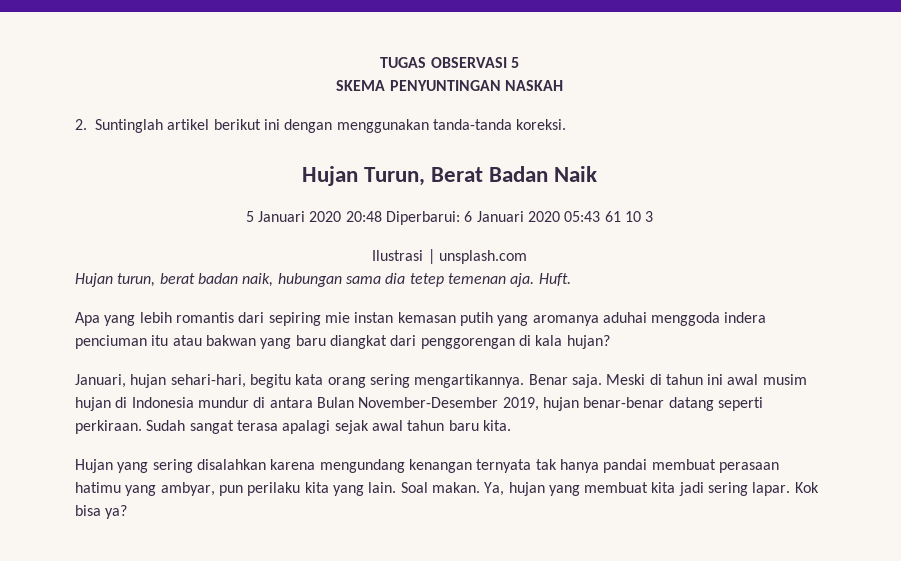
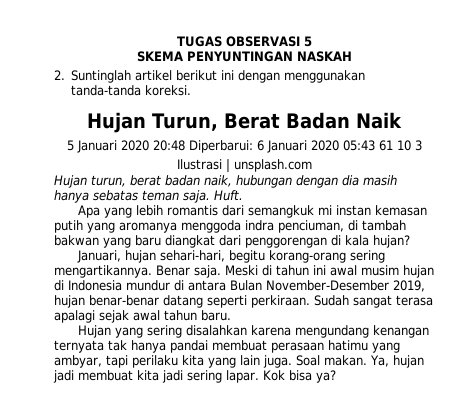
[345,273,535,287] sama dia tetep temenan aja. -> [296,175,397,188] [54,190,210,203] dengan dia masih hanya sebatas teman saja.
[268,312,350,326] sepiring mie -> [247,205,332,218] semangkuk mi
[602,312,767,326] [75,335,202,349] aduhai menggoda indera penciuman itu atau -> [181,220,406,233] menggoda indra penciuman, di tambah
[295,374,366,388] kata orang -> [268,250,346,263] korang-orang
[448,420,511,431] baru kita. -> [201,310,231,321] baru.
[218,485,243,496] pun -> [106,355,128,368] tapi
[368,482,397,493] lain. -> [240,355,292,368] lain juga.
[548,485,580,496] yang -> [53,370,74,383] jadi

